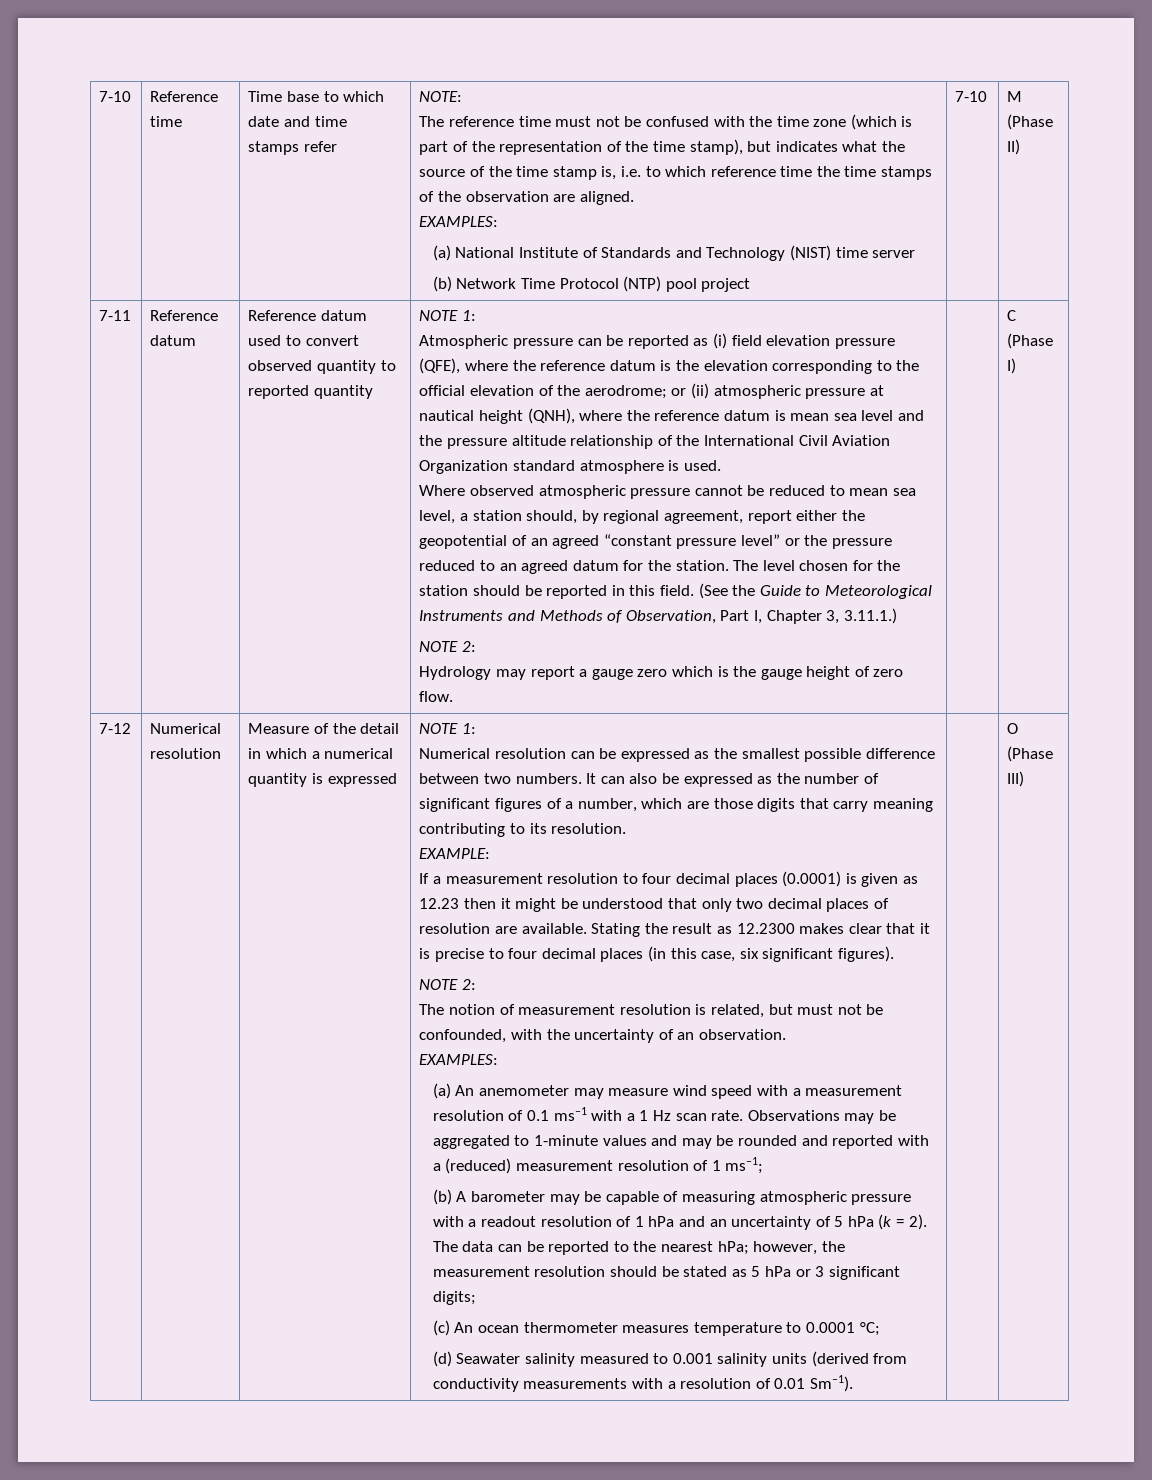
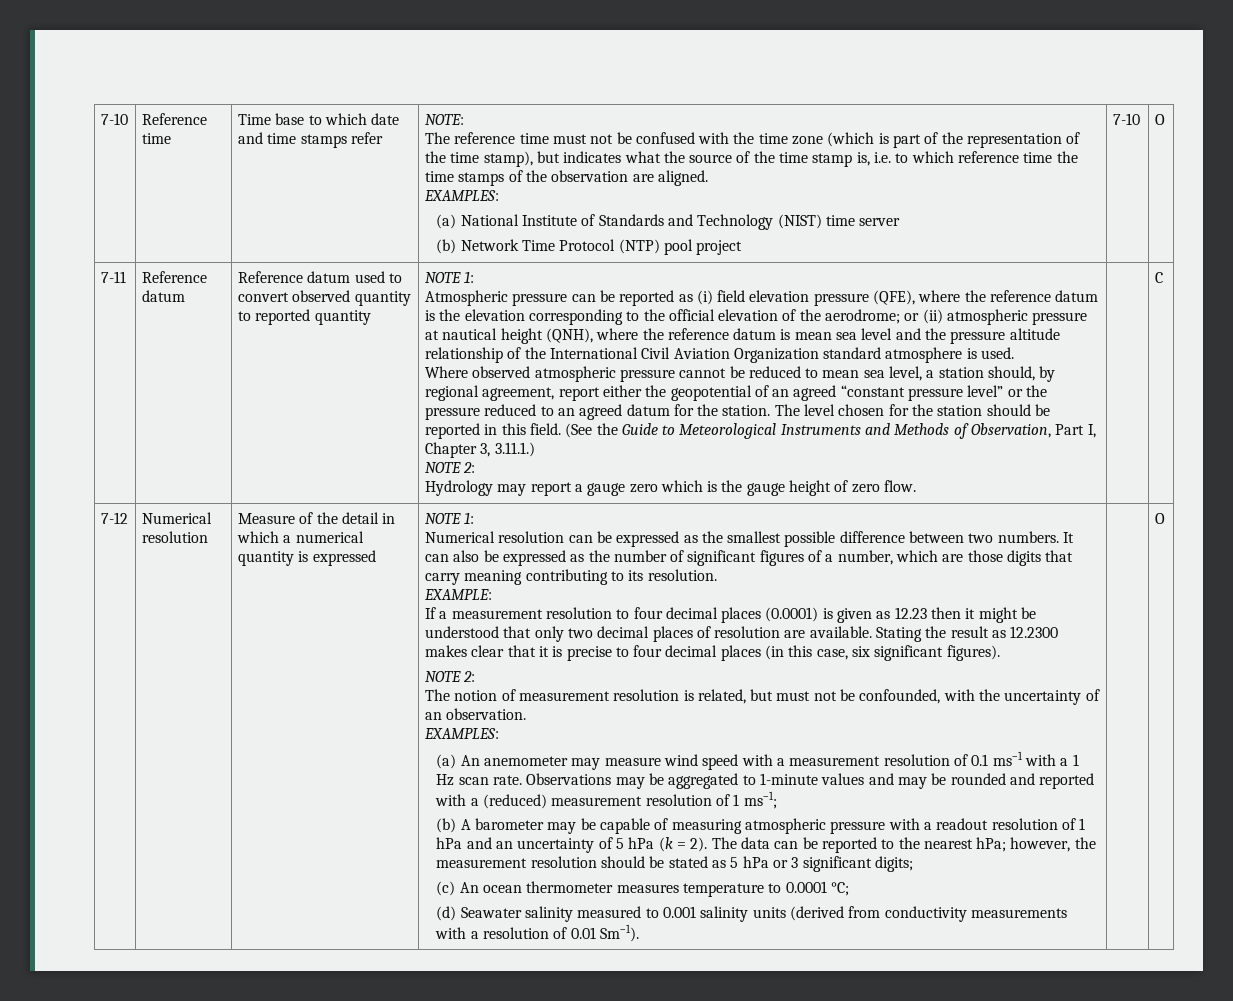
[1007,91,1023,102] [1007,114,1054,130] [1007,139,1021,155] M (Phase II) -> [1154,114,1165,125] O
[1007,333,1054,349] [1007,358,1017,374] (Phase I) -> (1163, 277) none
[1007,746,1054,762] [1007,771,1025,787] (Phase III) -> (1165, 518) none

